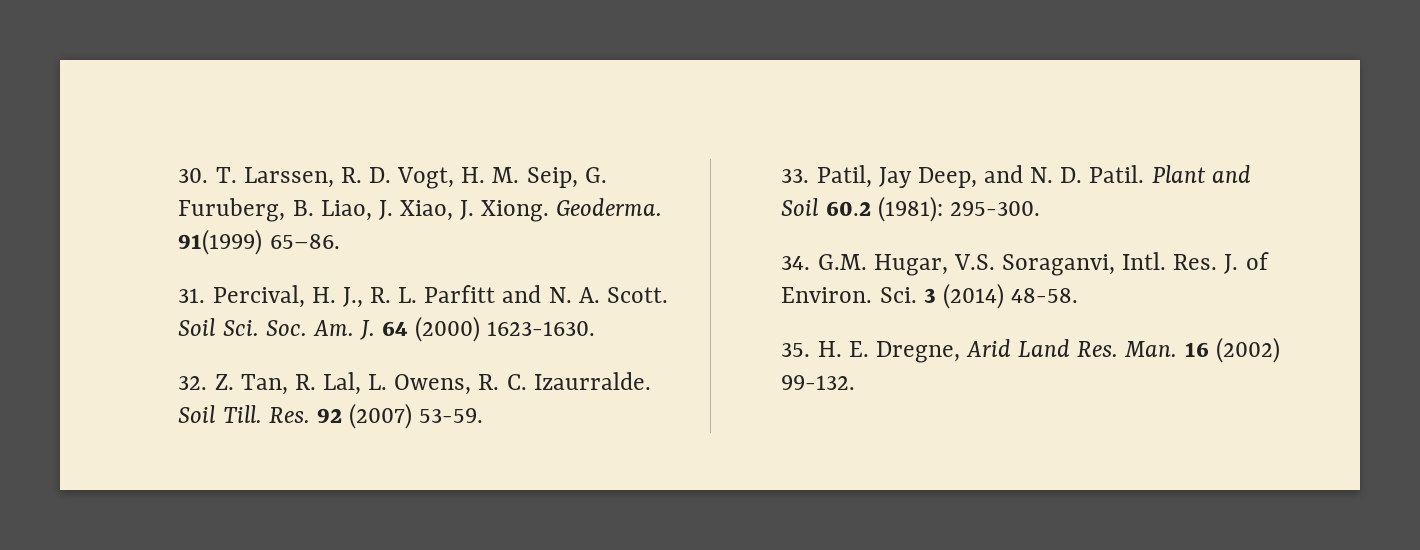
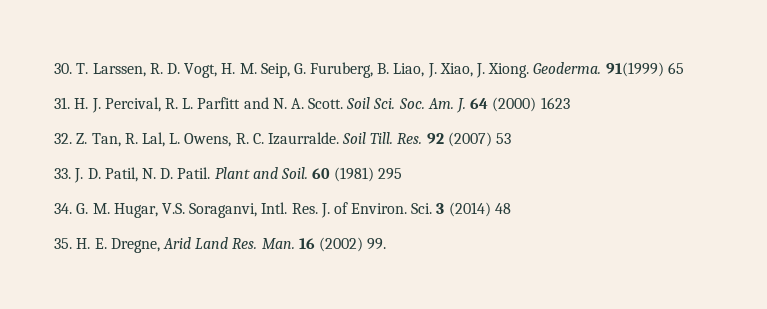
[269,234,340,249] 65–86. -> [667,62,684,74] 65
[212,285,363,308] Percival, H. J., -> [74,97,161,113] H. J. Percival,
[487,321,596,336] 1623-1630. -> [540,97,570,109] 1623
[419,408,484,423] 53-59. -> [496,133,512,144] 53
[816,165,1023,188] Patil, Jay Deep, and -> [74,167,138,183] J. D. Patil,
[781,196,1040,222] Soil 60.2 (1981): 295-300. -> [280,167,403,182] Soil. 60 (1981) 295
[817,254,867,270] G.M. -> [76,203,110,214] G. M.
[1010,288,1078,303] 48-58. -> [494,203,511,214] 48
[781,375,856,390] 99-132. -> [367,238,387,250] 99.

